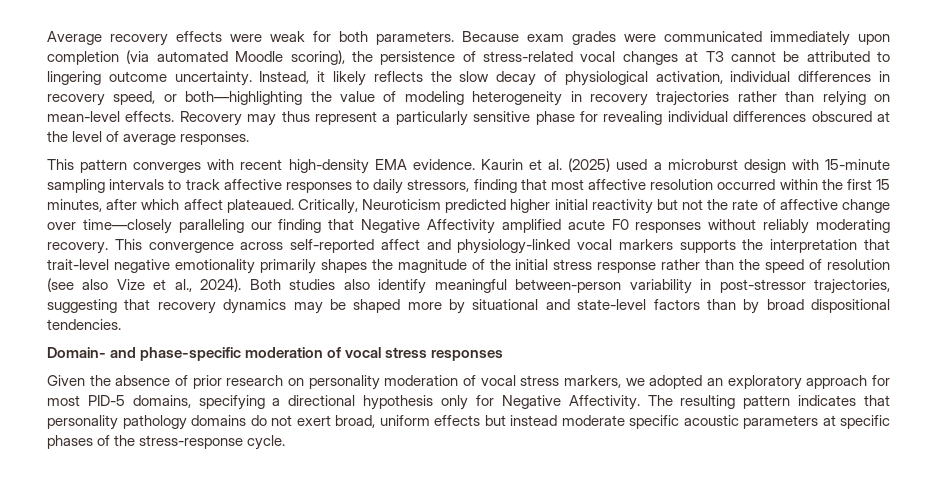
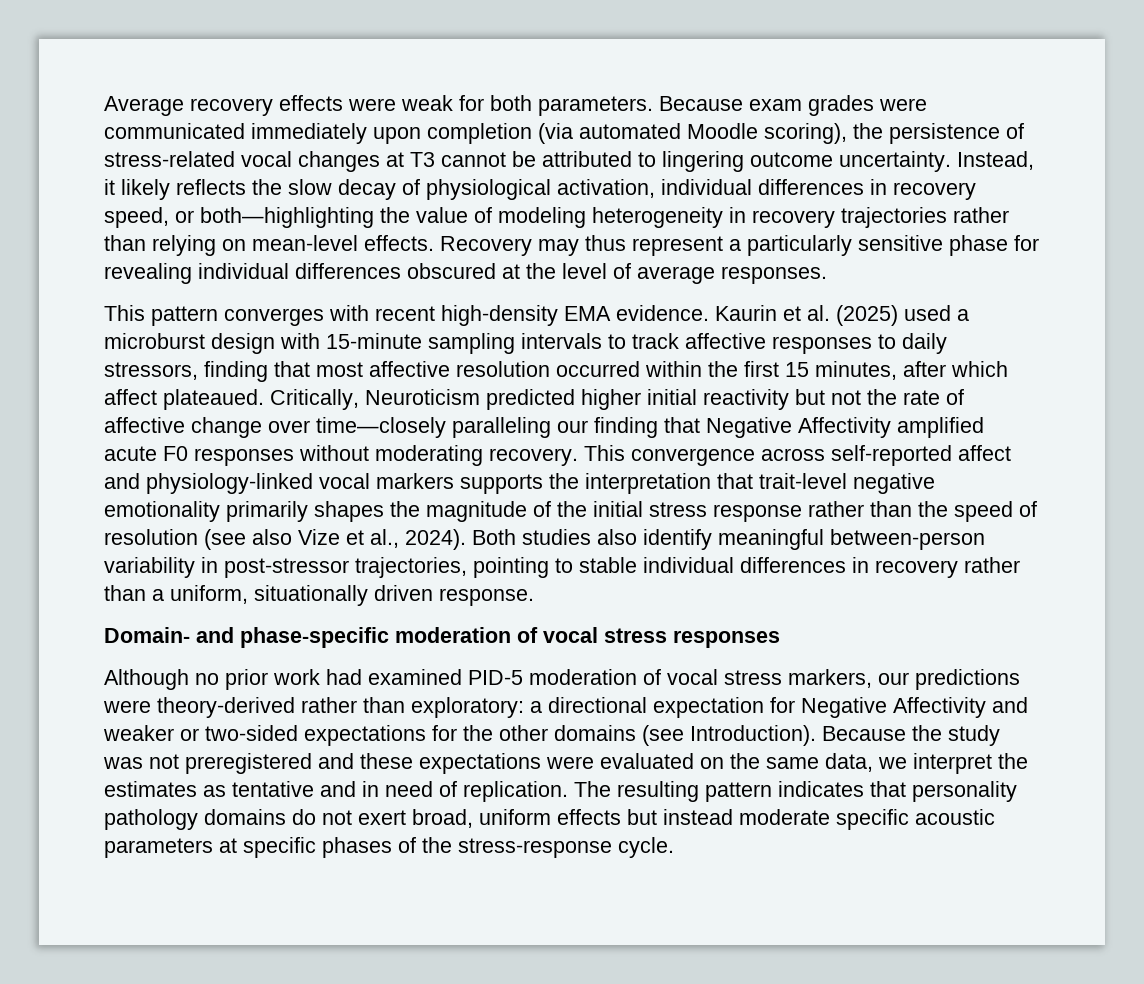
[763,219,810,234] reliably -> (369, 453) none
[47,299,890,314] [47,319,121,330] suggesting that recovery dynamics may be shaped more by situational and state-level factors than by broad dispositional tendencies. -> [473,557,1020,578] [104,585,534,606] pointing to stable individual differences in recovery rather than a uniform, situationally driven response.
[47,375,380,390] Given the absence of prior research on personality -> [104,669,523,690] Although no prior work had examined PID-5
[625,375,890,390] [47,395,640,410] we adopted an exploratory approach for most PID-5 domains, specifying a directional hypothesis only for Negative Affectivity. -> [878,669,1020,690] [103,697,1028,718] [103,725,1000,746] [103,753,1028,774] [104,781,568,802] our predictions were theory-derived rather than exploratory: a directional expectation for Negative Affectivity and weaker or two-sided expectations for the other domains (see Introduction). Because the study was not preregistered and these expectations were evaluated on the same data, we interpret the estimates as tentative and in need of replication.

